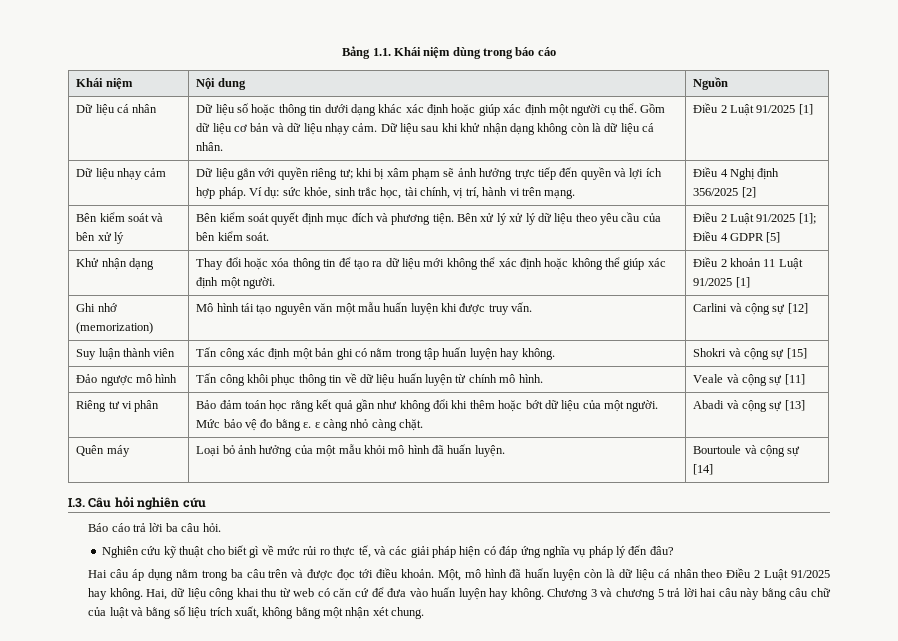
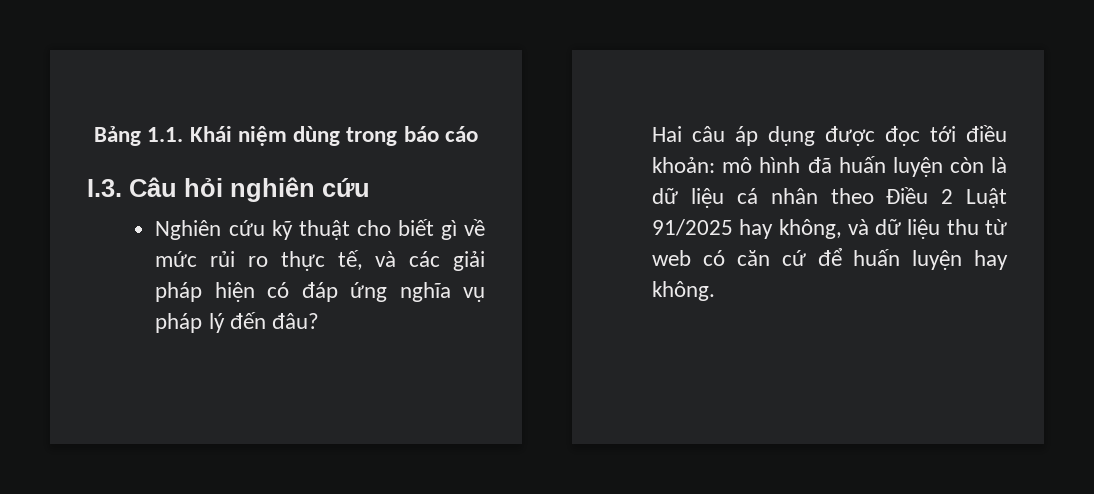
[76,78,133,89] [196,78,246,90] [693,77,729,90] [76,104,158,116] [196,103,666,116] [196,123,655,135] [196,142,224,151] [693,103,813,116] [76,168,167,180] [196,167,662,180] [196,187,576,199] [693,167,780,180] [693,187,756,198] [76,212,164,222] [76,232,125,244] [196,212,661,225] [196,231,270,241] [693,212,816,225] [693,231,781,243] [76,258,155,270] [196,257,666,270] [196,277,276,289] [693,257,803,270] [693,277,750,288] [76,303,117,312] [76,322,154,334] [196,302,533,315] [693,303,808,315] [76,348,176,360] [196,347,555,360] [693,348,807,360] [76,374,178,386] [196,373,543,386] [693,374,805,386] [76,400,160,412] [196,399,659,412] [196,419,424,431] [693,400,805,412] [76,445,130,457] [196,444,505,457] [693,445,801,457] [693,464,714,475] // Khái niệm | Nội dung | Nguồn // Dữ liệu cá nhân | Dữ liệu số hoặc thông tin dưới dạng khác xác định hoặc giúp xác định một người cụ thể. Gồm dữ liệu cơ bản và dữ liệu nhạy cảm. Dữ liệu sau khi khử nhận dạng không còn là dữ liệu cá nhân. | Điều 2 Luật 91/2025 [1] // Dữ liệu nhạy cảm | Dữ liệu gắn với quyền riêng tư; khi bị xâm phạm sẽ ảnh hưởng trực tiếp đến quyền và lợi ích hợp pháp. Ví dụ: sức khỏe, sinh trắc học, tài chính, vị trí, hành vi trên mạng. | Điều 4 Nghị định 356/2025 [2] // Bên kiểm soát và bên xử lý | Bên kiểm soát quyết định mục đích và phương tiện. Bên xử lý xử lý dữ liệu theo yêu cầu của bên kiểm soát. | Điều 2 Luật 91/2025 [1]; Điều 4 GDPR [5] // Khử nhận dạng | Thay đổi hoặc xóa thông tin để tạo ra dữ liệu mới không thể xác định hoặc không thể giúp xác định một người. | Điều 2 khoản 11 Luật 91/2025 [1] // Ghi nhớ (memorization) | Mô hình tái tạo nguyên văn một mẫu huấn luyện khi được truy vấn. | Carlini và cộng sự [12] // Suy luận thành viên | Tấn công xác định một bản ghi có nằm trong tập huấn luyện hay không. | Shokri và cộng sự [15] // Đảo ngược mô hình | Tấn công khôi phục thông tin về dữ liệu huấn luyện từ chính mô hình. | Veale và cộng sự [11] // Riêng tư vi phân | Bảo đảm toán học rằng kết quả gần như không đổi khi thêm hoặc bớt dữ liệu của một người. Mức bảo vệ đo bằng ε. ε càng nhỏ càng chặt. | Abadi và cộng sự [13] // Quên máy | Loại bỏ ảnh hưởng của một mẫu khỏi mô hình đã huấn luyện. | Bourtoule và cộng sự [14] -> (478, 134) none
[88,523,221,532] // Báo cáo trả lời ba câu hỏi. -> (370, 187) none
[175,569,304,581] nằm trong ba câu trên và -> (816, 136) none
[400,569,461,581] khoản. Một, -> [652,157,716,173] khoản:
[109,588,259,600] không. Hai, dữ liệu công khai -> [778,219,941,239] không, và dữ liệu
[387,587,832,600] [88,606,425,619] đưa vào huấn luyện hay không. Chương 3 và chương 5 trả lời hai câu này bằng câu chữ của luật và bằng số liệu trích xuất, không bằng một nhận xét chung. -> [853,249,1008,270] [652,281,716,301] huấn luyện hay không.

